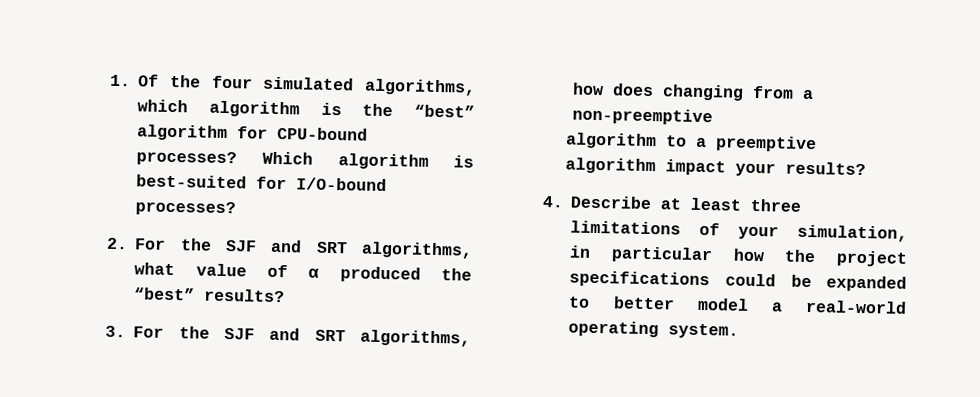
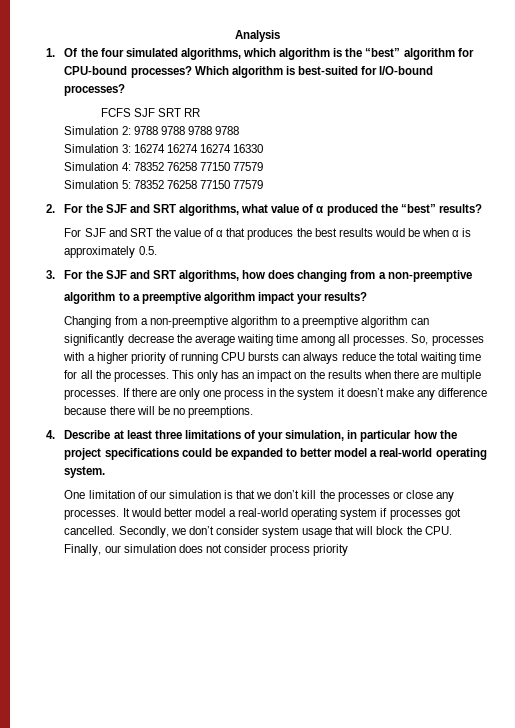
(110, 80) none -> [235,30,280,42] Analysis //
(237, 208) none -> [100,108,201,117] [64,126,239,135] [64,144,263,153] [64,162,263,171] [64,180,263,189] // FCFS SJF SRT RR // Simulation 2: 9788 9788 9788 9788 // Simulation 3: 16274 16274 16274 16330 // Simulation 4: 78352 76258 77150 77579 // Simulation 5: 78352 76258 77150 77579
(286, 295) none -> [64,228,472,240] [64,246,157,258] // For SJF and SRT the value of α that produces the best results would be when α is approximately 0.5.
(867, 168) none -> [64,316,430,328] [64,334,484,346] [63,352,481,364] [64,370,482,382] [64,388,487,400] [64,406,253,418] // Changing from a non-preemptive algorithm to a preemptive algorithm can significantly decrease the average waiting time among all processes. So, processes with a higher priority of running CPU bursts can always reduce the total waiting time for all the processes. This only has an impact on the results when there are multiple processes. If there are only one process in the system it doesn’t make any difference because there will be no preemptions.
(740, 331) none -> [64,490,454,502] [64,508,461,520] [64,526,452,538] [64,544,349,556] // One limitation of our simulation is that we don’t kill the processes or close any processes. It would better model a real-world operating system if processes got cancelled. Secondly, we don’t consider system usage that will block the CPU. Finally, our simulation does not consider process priority

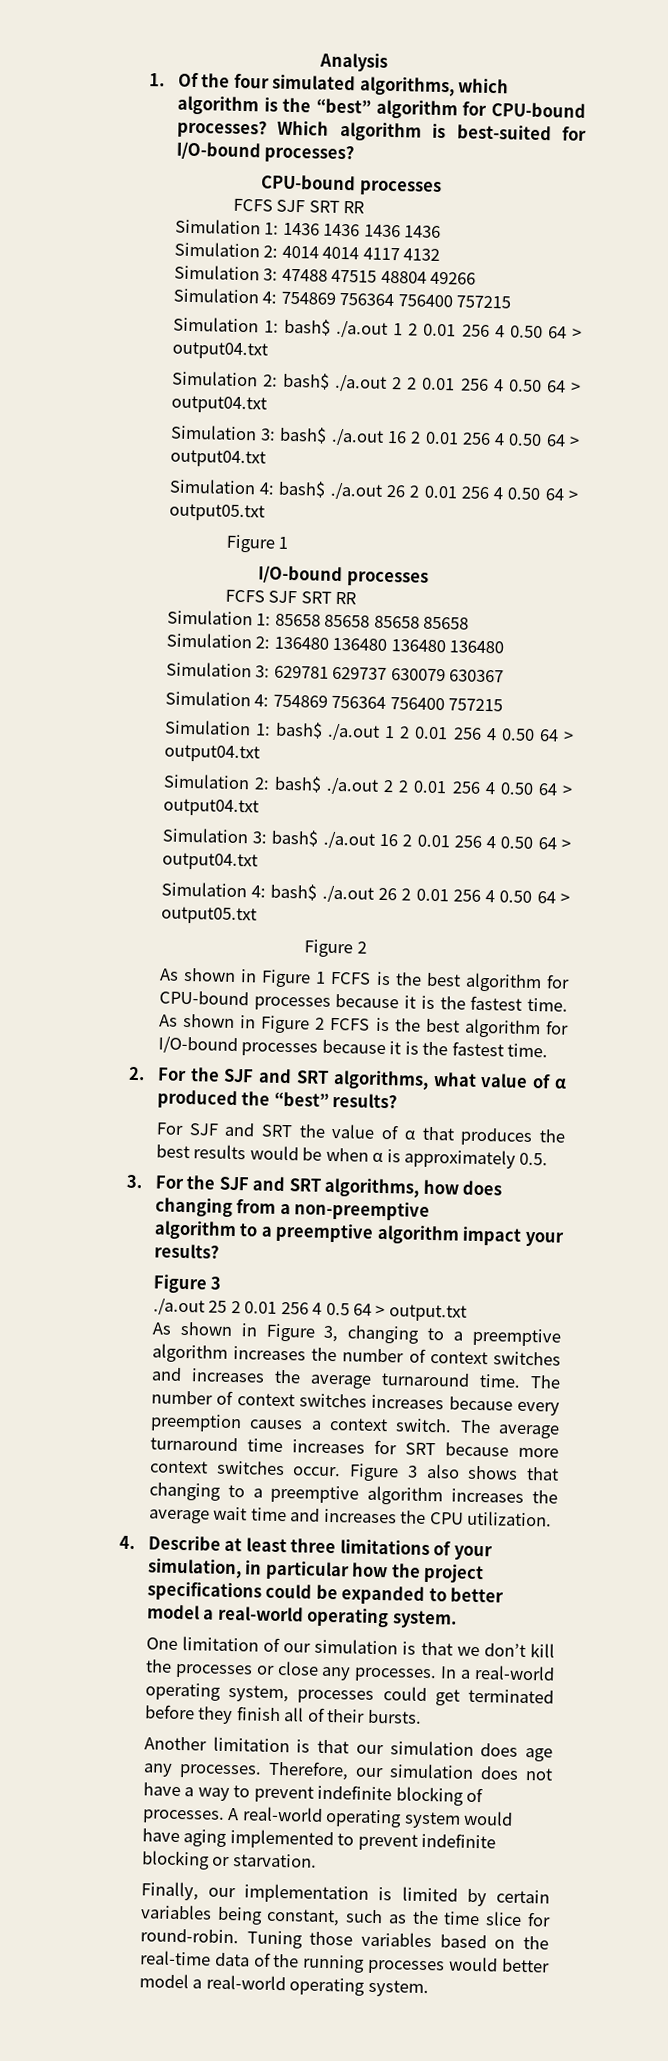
[100,108,201,117] [64,126,239,135] [64,144,263,153] [64,162,263,171] [64,180,263,189] // FCFS SJF SRT RR // Simulation 2: 9788 9788 9788 9788 // Simulation 3: 16274 16274 16274 16330 // Simulation 4: 78352 76258 77150 77579 // Simulation 5: 78352 76258 77150 77579 -> [261,174,442,196] [232,198,364,214] [174,218,442,239] [173,241,441,262] [173,264,477,285] [172,287,512,309] [172,316,583,339] [171,341,268,360] [171,370,582,393] [170,395,267,414] [169,424,581,447] [169,449,266,468] [168,478,579,501] [168,503,265,522] [225,534,289,553] [258,565,429,587] [224,589,356,605] [166,609,470,630] [165,632,505,654] [165,661,505,683] [164,690,504,712] [163,719,575,742] [163,744,260,763] [162,773,574,796] [162,798,259,817] [161,827,572,850] [161,852,258,871] [160,881,571,904] [160,906,257,925] [304,939,367,958] [158,967,571,993] [158,990,568,1012] [158,1013,570,1039] [157,1035,548,1058] // CPU-bound processes // FCFS SJF SRT RR // Simulation 1: 1436 1436 1436 1436 // Simulation 2: 4014 4014 4117 4132 // Simulation 3: 47488 47515 48804 49266 // Simulation 4: 754869 756364 756400 757215 // Simulation 1: bash$ ./a.out 1 2 0.01 256 4 0.50 64 > output04.txt // Simulation 2: bash$ ./a.out 2 2 0.01 256 4 0.50 64 > output04.txt // Simulation 3: bash$ ./a.out 16 2 0.01 256 4 0.50 64 > output04.txt // Simulation 4: bash$ ./a.out 26 2 0.01 256 4 0.50 64 > output05.txt // Figure 1 // I/O-bound processes // FCFS SJF SRT RR // Simulation 1: 85658 85658 85658 85658 // Simulation 2: 136480 136480 136480 136480 // Simulation 3: 629781 629737 630079 630367 // Simulation 4: 754869 756364 756400 757215 // Simulation 1: bash$ ./a.out 1 2 0.01 256 4 0.50 64 > output04.txt // Simulation 2: bash$ ./a.out 2 2 0.01 256 4 0.50 64 > output04.txt // Simulation 3: bash$ ./a.out 16 2 0.01 256 4 0.50 64 > output04.txt // Simulation 4: bash$ ./a.out 26 2 0.01 256 4 0.50 64 > output05.txt // Figure 2 // As shown in Figure 1 FCFS is the best algorithm for CPU-bound processes because it is the fastest time. As shown in Figure 2 FCFS is the best algorithm for I/O-bound processes because it is the fastest time.
[64,316,430,328] [64,334,484,346] [63,352,481,364] [64,370,482,382] [64,388,487,400] [64,406,253,418] Changing from a non-preemptive algorithm to a preemptive algorithm can significantly decrease the average waiting time among all processes. So, processes with a higher priority of running CPU bursts can always reduce the total waiting time for all the processes. This only has an impact on the results when there are multiple processes. If there are only one process in the system it doesn’t make any difference because there will be no preemptions. -> [152,1274,222,1294] [152,1297,467,1322] [151,1321,561,1347] [151,1343,561,1366] [150,1367,561,1389] [150,1390,560,1416] [149,1413,560,1439] [149,1436,559,1458] [149,1460,559,1482] [148,1482,558,1506] [148,1506,552,1527] Figure 3 // ./a.out 25 2 0.01 256 4 0.5 64 > output.txt // As shown in Figure 3, changing to a preemptive algorithm increases the number of context switches and increases the average turnaround time. The number of context switches increases because every preemption causes a context switch. The average turnaround time increases for SRT because more context switches occur. Figure 3 also shows that changing to a preemptive algorithm increases the average wait time and increases the CPU utilization.
[122,508,130,517] It -> [440,1664,555,1681] [144,1682,554,1706] [144,1704,422,1725] [143,1736,553,1762] [142,1760,553,1781] [142,1782,483,1806] [141,1806,514,1829] [141,1828,497,1851] [141,1850,317,1870] [140,1881,550,1907] [139,1904,551,1927] [139,1928,549,1950] [139,1950,446,1975] In a real-world operating system, processes could get terminated before they finish all of their bursts. // Another limitation is that our simulation does age any processes. Therefore, our simulation does not have a way to prevent indefinite blocking of processes. A real-world operating system would have aging implemented to prevent indefinite blocking or starvation. // Finally, our implementation is limited by certain variables being constant, such as the time slice for round-robin. Tuning those variables based on the real-time data of the running processes
[340,508,461,520] [64,526,452,538] [64,544,349,556] system if processes got cancelled. Secondly, we don’t consider system usage that will block the CPU. Finally, our simulation does not consider process priority -> [367,1979,429,1998] system.

